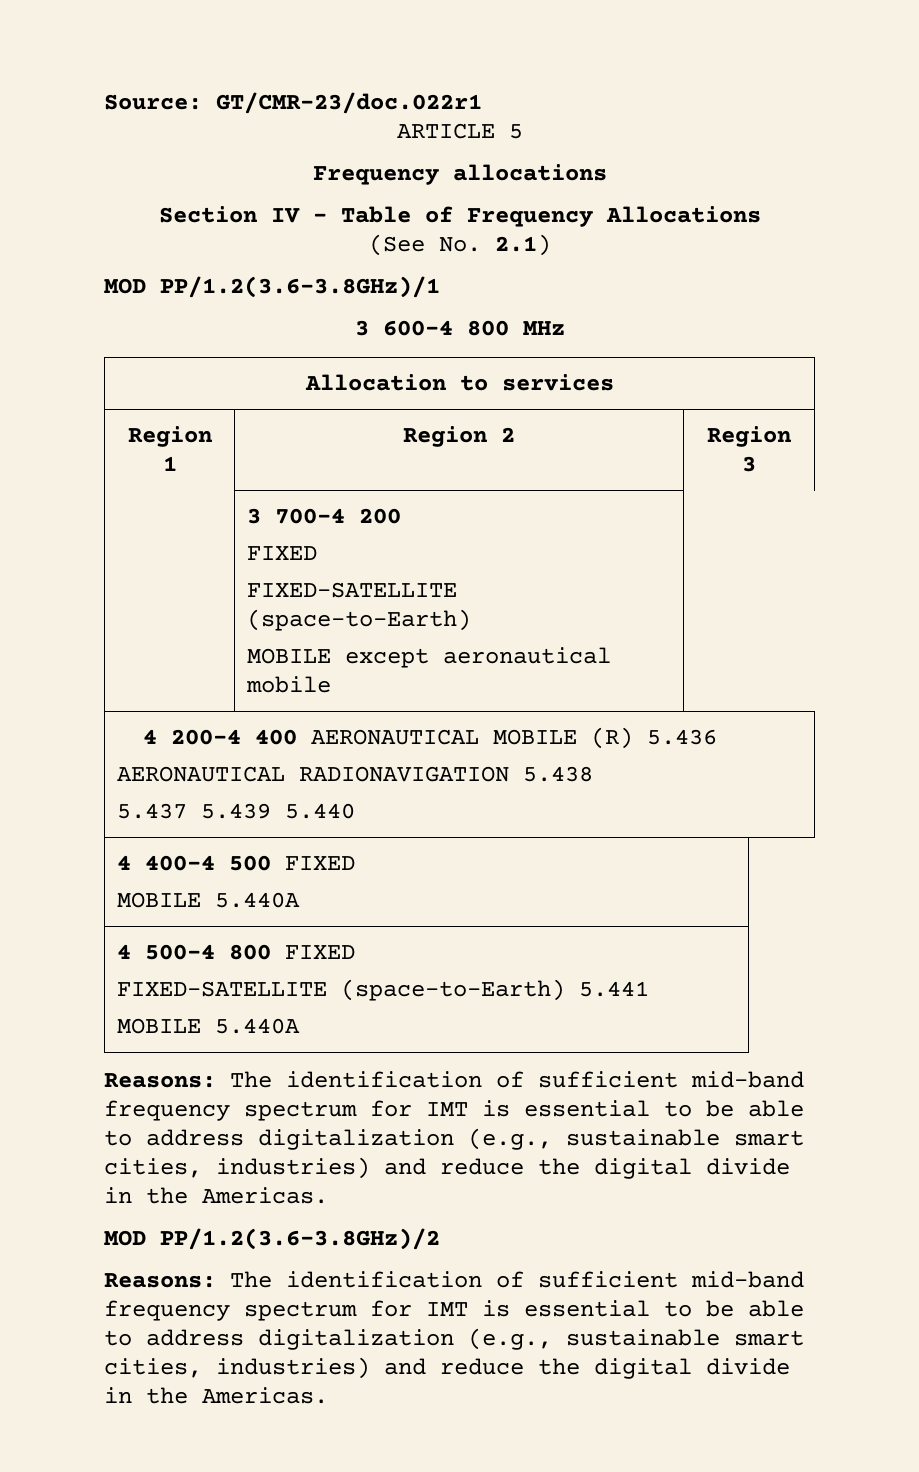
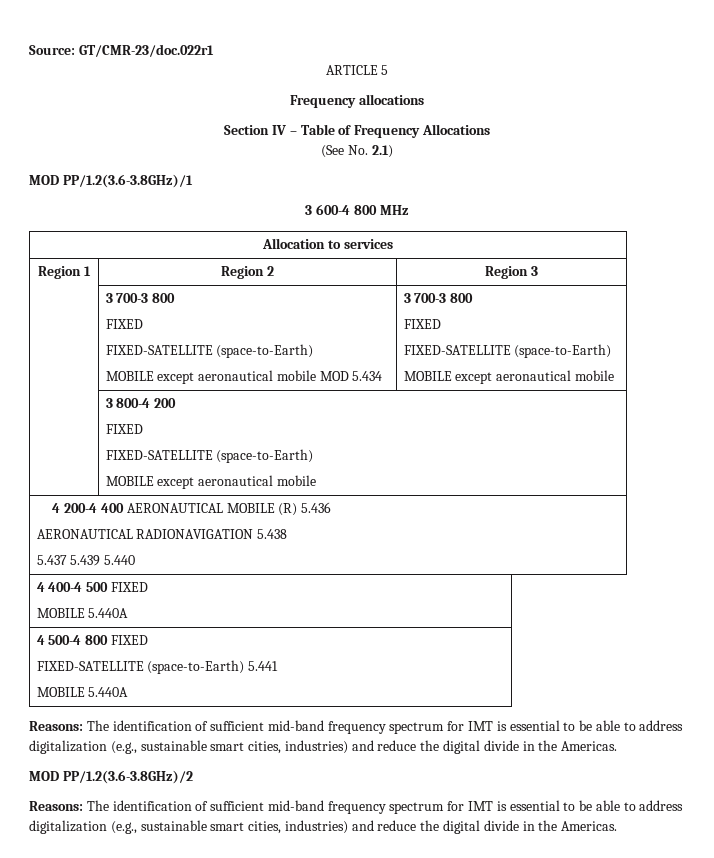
[274,508,345,524] 700-4 -> [116,293,176,303] [105,319,143,329] [105,344,314,358] [105,370,383,384] [403,293,474,303] [403,319,441,329] [403,344,612,358] [403,370,614,384] [105,398,151,408] 700-3 800 // FIXED // FIXED-SATELLITE (space-to-Earth) // MOBILE except aeronautical mobile MOD 5.434 | 3 700-3 800 // FIXED // FIXED-SATELLITE (space-to-Earth) // MOBILE except aeronautical mobile // | 3 800-4

